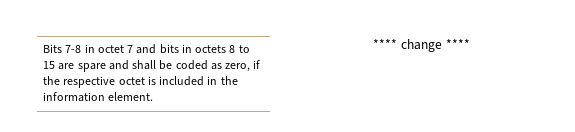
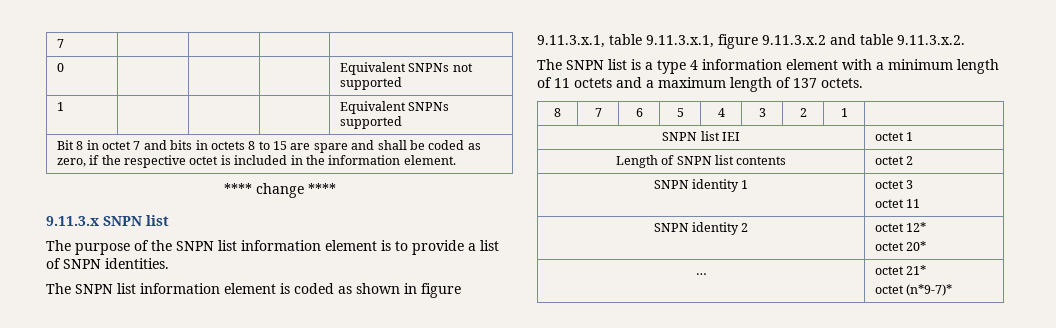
[43,44,82,53] Bits 7-8 -> [56,39,64,48] [56,63,64,72] [339,62,473,75] [339,77,402,90] [56,102,64,111] [339,101,450,114] [339,116,402,129] [56,140,84,150] 7 | | | | // 0 | | | | Equivalent SNPNs not supported // 1 | | | | Equivalent SNPNs supported // Bit 8
(470, 44) none -> [46,215,169,226] [46,240,499,255] [46,258,169,269] [46,283,461,298] [537,34,965,49] [537,59,999,74] [537,77,863,92] [554,108,561,117] [594,108,602,117] [635,108,643,117] [676,108,684,117] [717,108,725,117] [758,108,766,117] [799,108,807,117] [840,108,848,117] [662,131,740,141] [874,132,914,141] [615,155,787,168] [874,156,914,165] [653,179,749,192] [874,180,914,189] [874,199,921,208] [653,222,749,235] [874,222,927,232] [874,241,927,251] [695,273,707,275] [874,265,927,275] [874,284,953,296] // 9.11.3.x SNPN list // The purpose of the SNPN list information element is to provide a list of SNPN identities. // The SNPN list information element is coded as shown in figure 9.11.3.x.1, table 9.11.3.x.1, figure 9.11.3.x.2 and table 9.11.3.x.2. // The SNPN list is a type 4 information element with a minimum length of 11 octets and a maximum length of 137 octets. // 8 | 7 | 6 | 5 | 4 | 3 | 2 | 1 | // SNPN list IEI | octet 1 // Length of SNPN list contents | octet 2 // SNPN identity 1 | octet 3 // octet 11 // SNPN identity 2 | octet 12* // octet 20* // … | octet 21* // octet (n*9-7)*

